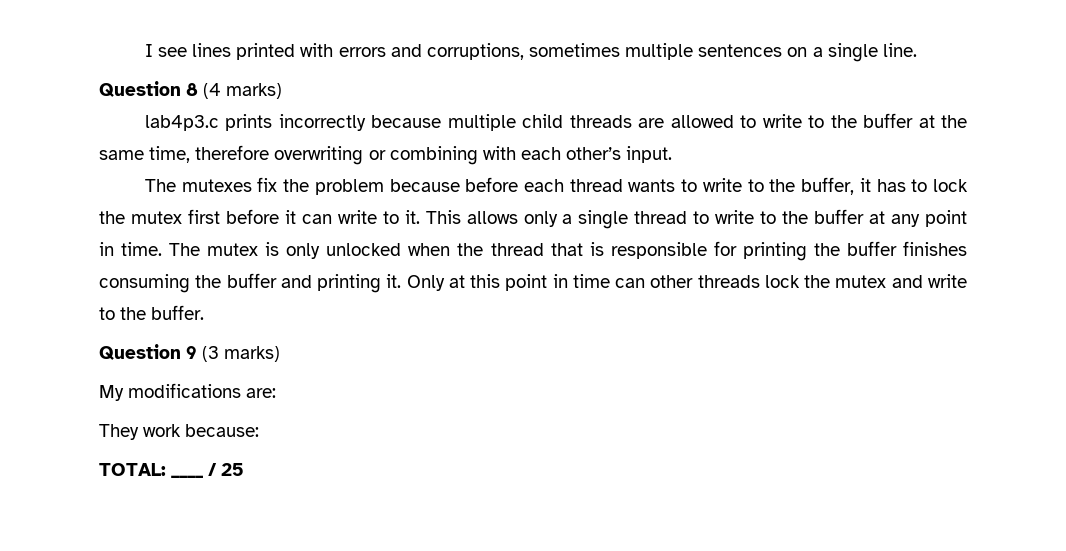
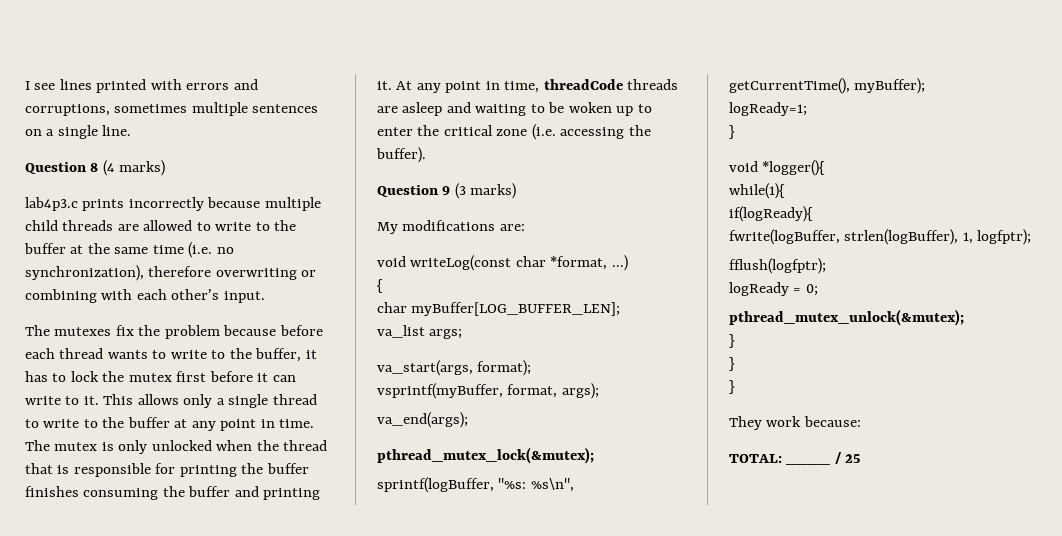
[149,146,191,163] time, -> [152,242,234,258] [25,265,144,281] time (i.e. no synchronization),
[406,274,968,291] [99,305,205,320] Only at this point in time can other threads lock the mutex and write to the buffer. -> [396,79,679,93] [377,102,652,116] [377,124,651,140] [376,147,426,163] At any point in time, threadCode threads are asleep and waiting to be woken up to enter the critical zone (i.e. accessing the buffer).
(277, 393) none -> [377,255,628,271] [377,279,383,293] [377,302,621,316] [377,325,463,339] [377,360,532,376] [377,383,599,399] [377,412,468,428] [377,447,594,464] [377,477,574,493] [729,78,926,94] [729,102,807,116] [729,125,735,139] [729,160,826,176] [729,183,785,199] [729,206,813,222] [729,229,1032,245] [729,258,826,274] [729,282,818,296] [729,309,964,326] [729,334,735,348] [729,357,735,371] [729,380,735,394] // void writeLog(const char *format, ...) // { // char myBuffer[LOG_BUFFER_LEN]; // va_list args; // va_start(args, format); // vsprintf(myBuffer, format, args); // va_end(args); // pthread_mutex_lock(&mutex); // sprintf(logBuffer, "%s: %s\n", getCurrentTime(), myBuffer); // logReady=1; // } // void *logger(){ // while(1){ // if(logReady){ // fwrite(logBuffer, strlen(logBuffer), 1, logfptr); // fflush(logfptr); // logReady = 0; // pthread_mutex_unlock(&mutex); // } // } // }

